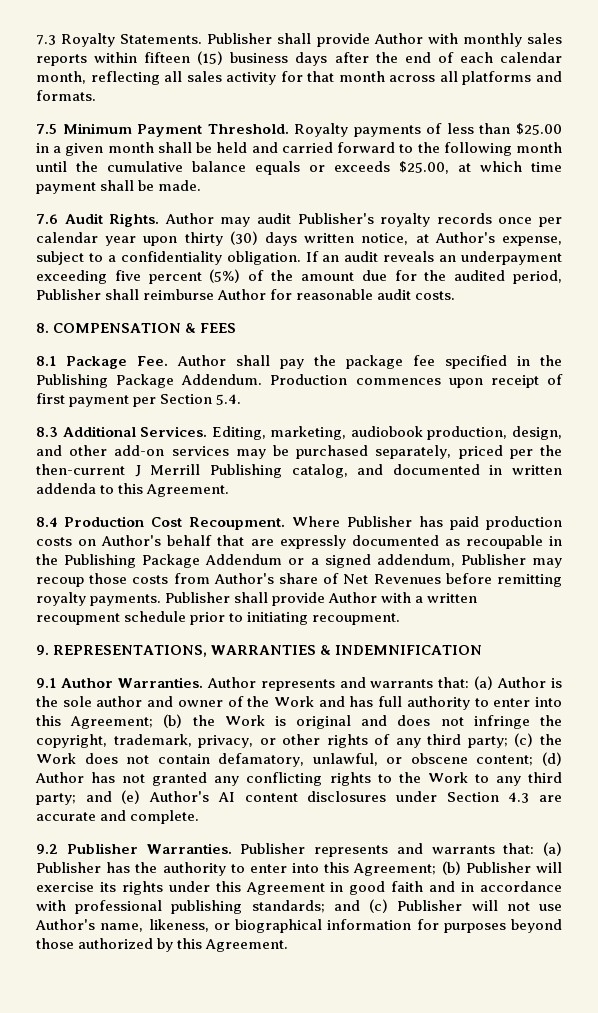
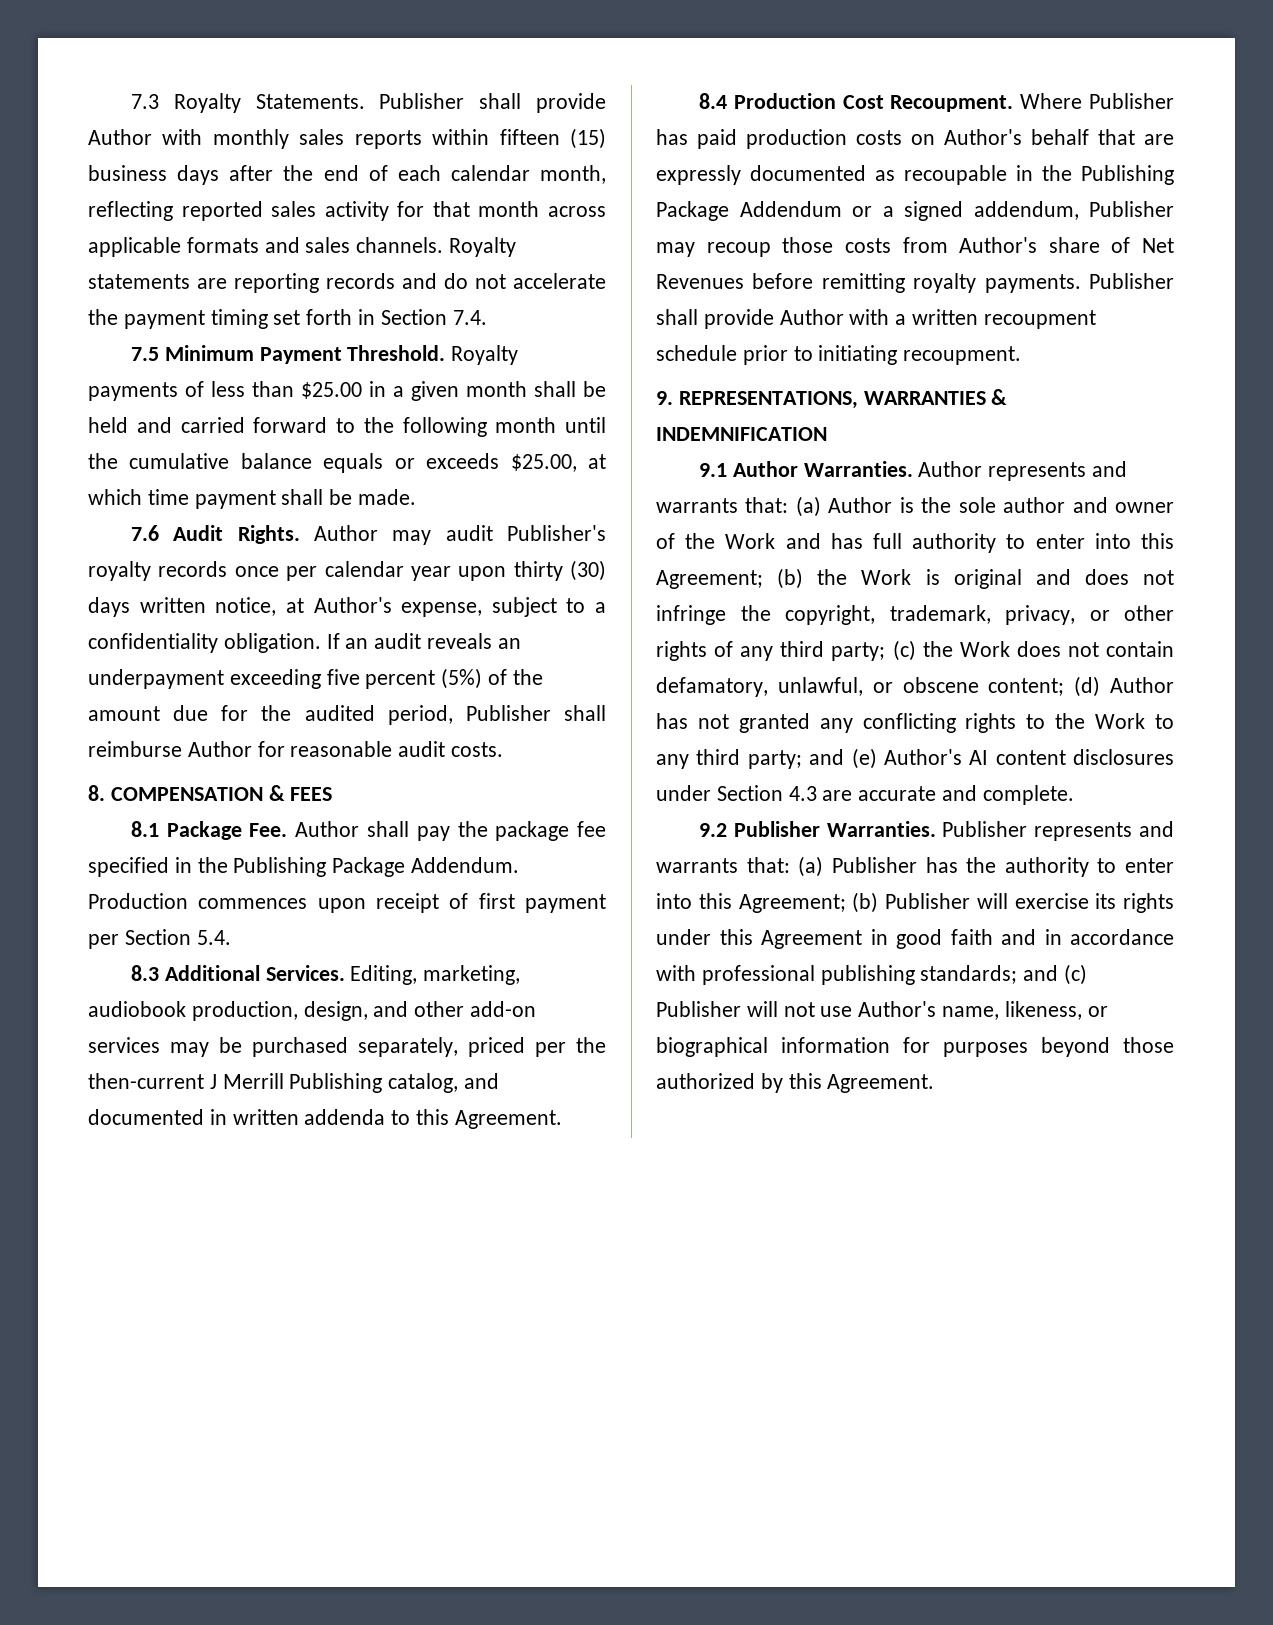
[164,71,183,82] all -> [181,201,263,221] reported
[439,71,563,85] [36,90,96,101] all platforms and formats. -> [88,237,517,257] [88,273,606,293] [88,309,487,329] applicable formats and sales channels. Royalty statements are reporting records and do not accelerate the payment timing set forth in Section 7.4.

